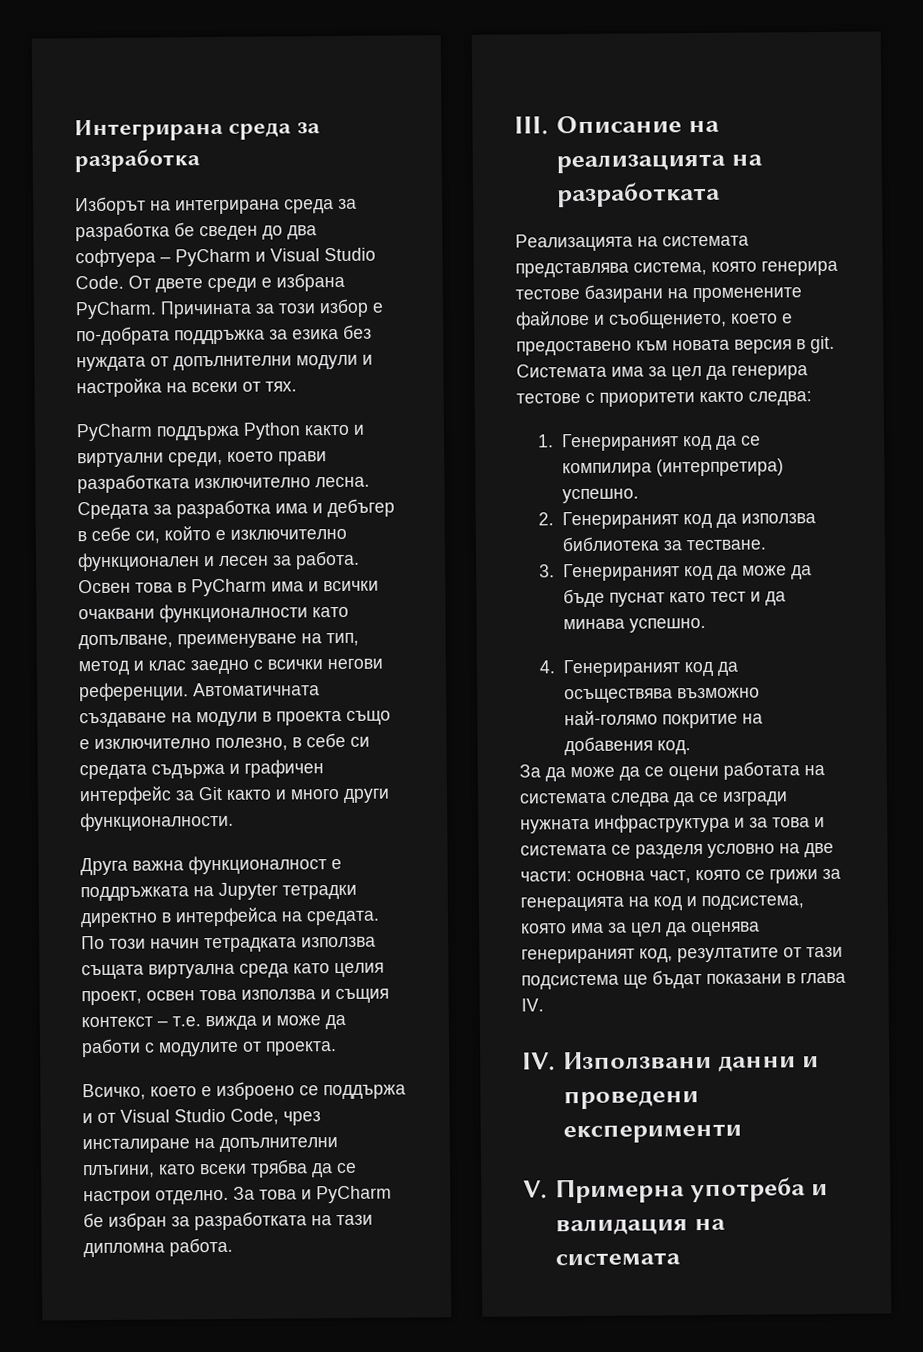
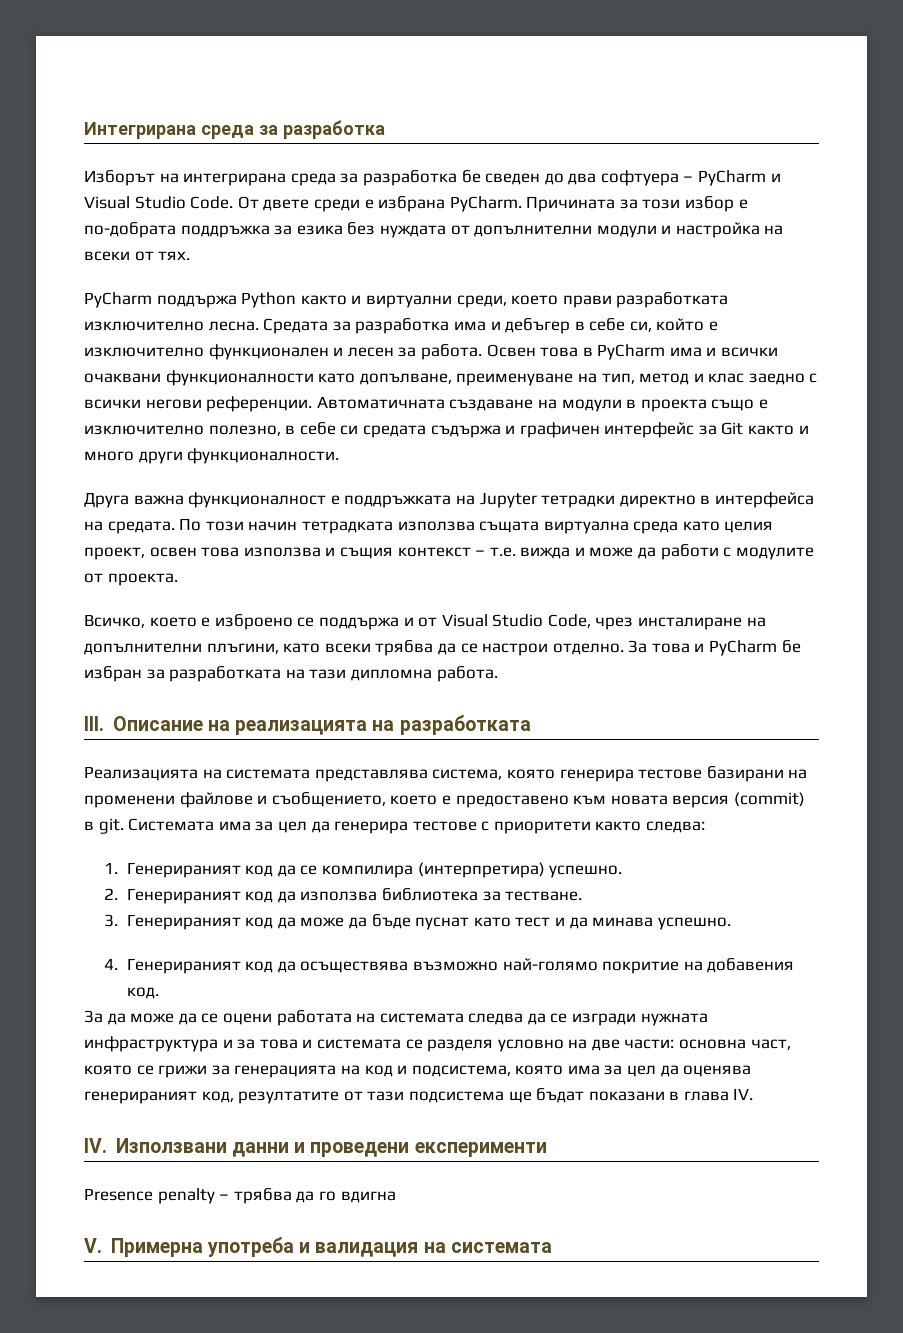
[692,287,802,303] променените -> [84,795,175,808] променени
(792, 346) none -> [733,792,805,807] (commit)
(742, 1133) none -> [84,1188,396,1204] // Presence penalty – трябва да го вдигна

